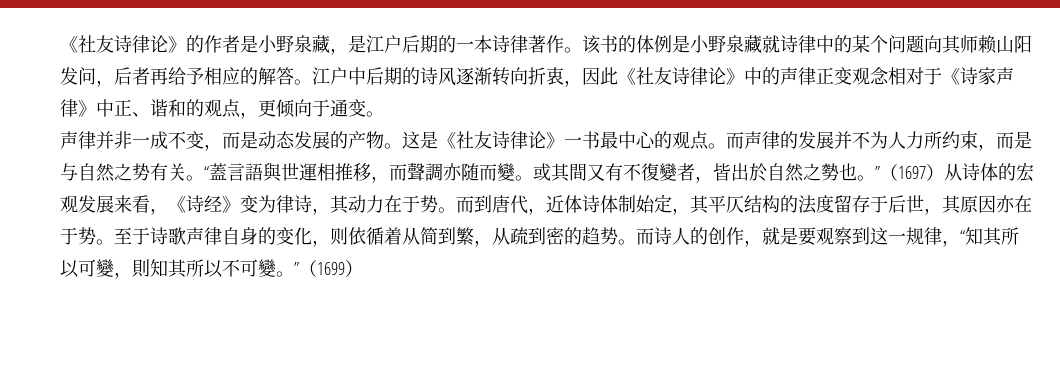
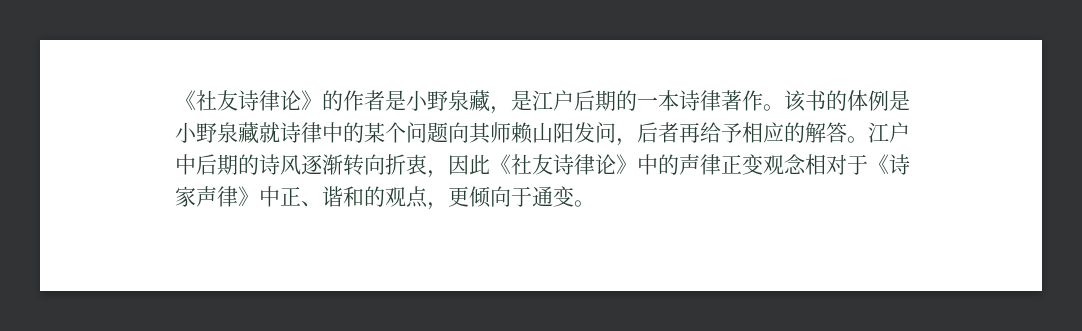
[59,131,1032,151] [59,162,1034,183] [59,194,1032,215] [59,227,1019,247] [59,259,363,279] // 声律并非一成不变，而是动态发展的产物。这是《社友诗律论》一书最中心的观点。而声律的发展并不为人力所约束，而是与自然之势有关。“蓋言語與世運相推移，而聲調亦随而變。或其間又有不復變者，皆出於自然之勢也。”（1697）从诗体的宏观发展来看，《诗经》变为律诗，其动力在于势。而到唐代，近体诗体制始定，其平仄结构的法度留存于后世，其原因亦在于势。至于诗歌声律自身的变化，则依循着从简到繁，从疏到密的趋势。而诗人的创作，就是要观察到这一规律，“知其所以可變，則知其所以不可變。”（1699） -> (596, 203) none

